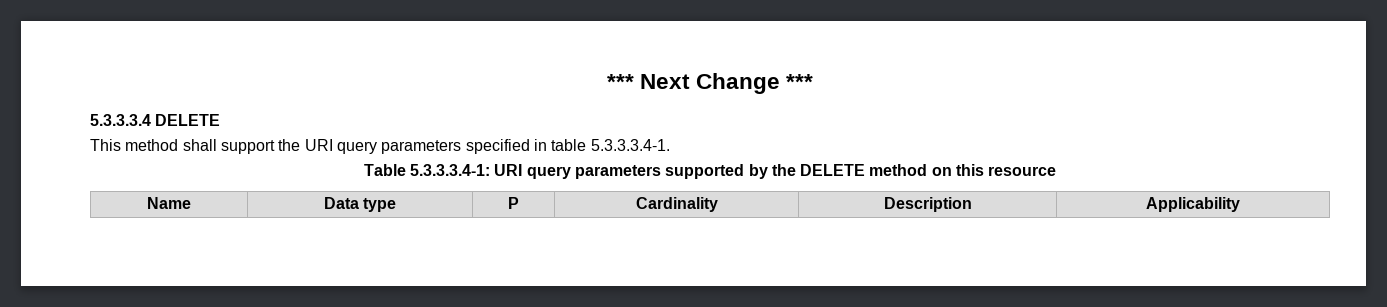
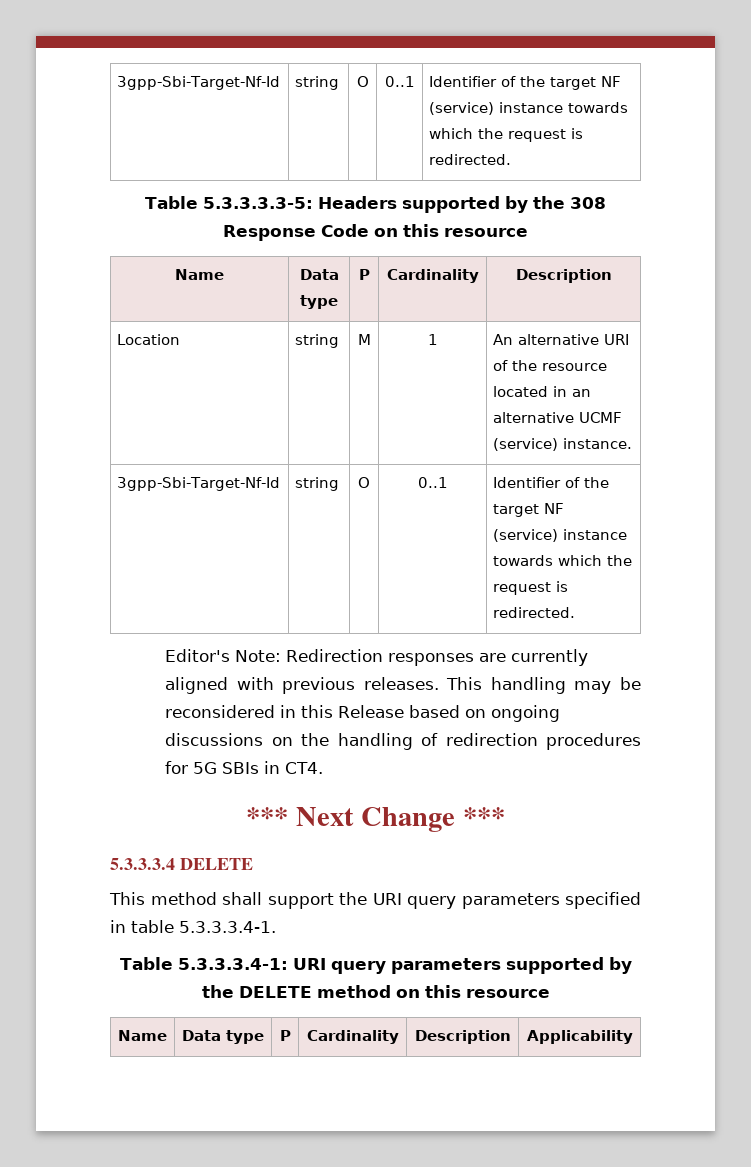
(606, 81) none -> [117,76,281,90] [295,76,340,90] [356,76,369,87] [384,76,415,87] [429,76,622,90] [429,102,629,115] [429,128,584,142] [429,154,512,165] [145,196,606,213] [223,224,528,241] [175,269,224,280] [299,269,339,280] [300,295,338,309] [358,269,370,280] [386,269,479,283] [515,269,612,283] [117,334,181,345] [295,334,340,348] [357,334,371,345] [427,334,438,345] [493,334,630,345] [493,360,608,371] [493,386,592,397] [493,412,623,423] [493,438,633,451] [117,477,281,491] [295,477,340,491] [358,477,370,488] [417,477,448,488] [493,477,610,488] [493,503,565,517] [493,529,628,542] [493,555,633,566] [493,581,569,595] [493,607,576,618] [165,649,589,666] [165,677,641,694] [165,705,561,722] [165,733,641,750] [165,761,324,774] 3gpp-Sbi-Target-Nf-Id | string | O | 0..1 | Identifier of the target NF (service) instance towards which the request is redirected. // Table 5.3.3.3.3-5: Headers supported by the 308 Response Code on this resource // Name | Data type | P | Cardinality | Description // Location | string | M | 1 | An alternative URI of the resource located in an alternative UCMF (service) instance. // 3gpp-Sbi-Target-Nf-Id | string | O | 0..1 | Identifier of the target NF (service) instance towards which the request is redirected. // Editor's Note: Redirection responses are currently aligned with previous releases. This handling may be reconsidered in this Release based on ongoing discussions on the handling of redirection procedures for 5G SBIs in CT4. //

